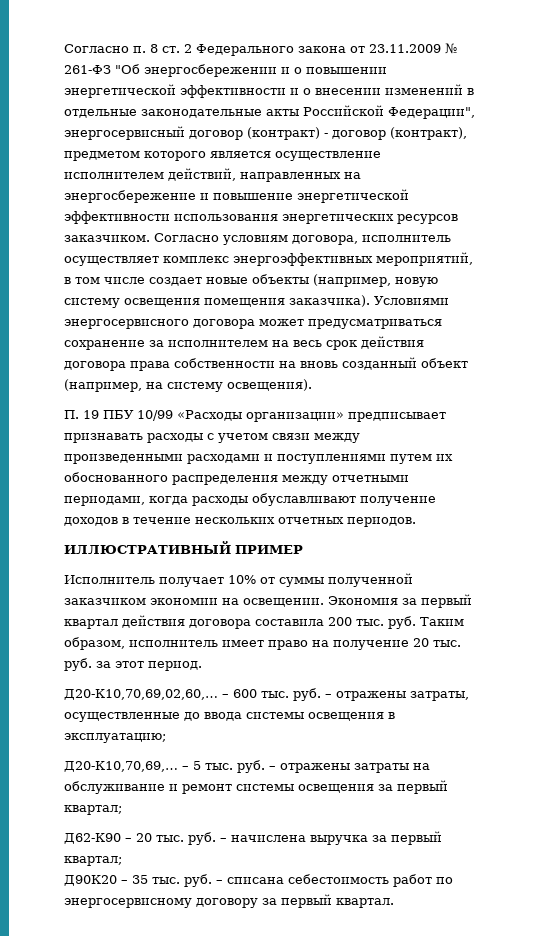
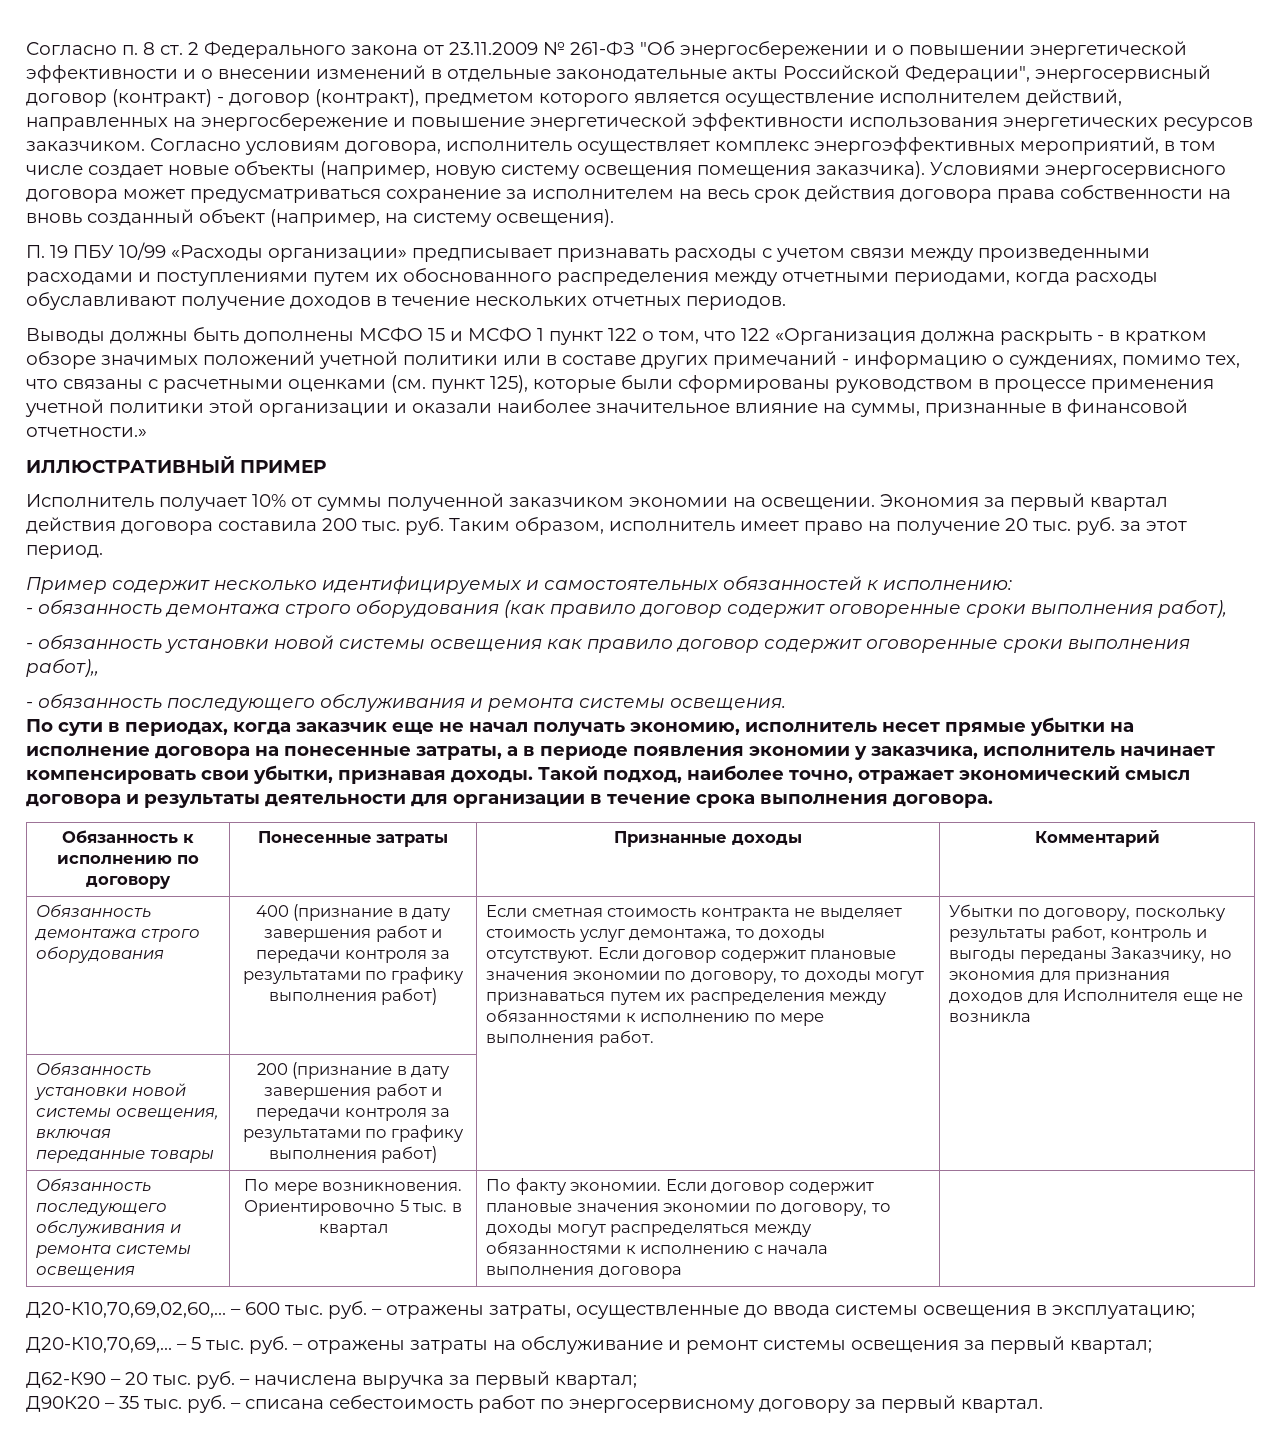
(416, 522) none -> [26,327,1207,345] [26,351,1240,369] [26,375,1214,393] [25,399,1188,417] [26,427,147,437] // Выводы должны быть дополнены МСФО 15 и МСФО 1 пункт 122 о том, что 122 «Организация должна раскрыть - в кратком обзоре значимых положений учетной политики или в составе других примечаний - информацию о суждениях, помимо тех, что связаны с расчетными оценками (см. пункт 125), которые были сформированы руководством в процессе применения учетной политики этой организации и оказали наиболее значительное влияние на суммы, признанные в финансовой отчетности.»
(202, 666) none -> [26,576,1012,594] [26,600,1227,618] [26,635,1190,653] [26,659,99,677] [26,694,786,712] [26,717,1134,736] [26,746,1215,760] [26,765,1190,784] [26,794,993,808] [62,830,194,843] [57,855,199,864] [86,876,171,889] [257,831,449,847] [614,831,802,847] [1034,830,1160,847] [36,904,152,917] [34,929,200,942] [36,946,165,963] [255,904,452,921] [264,925,442,942] [256,950,450,963] [242,967,465,984] [268,988,438,1005] [486,905,902,921] [486,929,826,942] [486,947,897,963] [486,971,924,984] [486,992,888,1005] [486,1009,825,1026] [486,1030,654,1047] [949,904,1226,921] [949,925,1207,942] [949,947,1232,963] [949,971,1171,984] [949,989,1244,1004] [949,1013,1032,1022] [36,1062,152,1075] [34,1083,186,1100] [36,1108,219,1120] [36,1129,112,1138] [36,1150,214,1163] [256,1062,451,1079] [264,1083,442,1100] [256,1108,450,1121] [242,1125,465,1142] [268,1146,438,1163] [36,1178,152,1191] [36,1203,168,1216] [36,1220,181,1237] [36,1245,191,1258] [36,1266,136,1277] [244,1179,462,1195] [244,1200,462,1216] [318,1224,388,1237] [486,1178,874,1195] [486,1203,891,1216] [486,1224,812,1237] [486,1241,829,1254] [486,1266,682,1279] // Пример содержит несколько идентифицируемых и самостоятельных обязанностей к исполнению: // - обязанность демонтажа строго оборудования (как правило договор содержит оговоренные сроки выполнения работ), // - обязанность установки новой системы освещения как правило договор содержит оговоренные сроки выполнения работ),, // - обязанность последующего обслуживания и ремонта системы освещения. // По сути в периодах, когда заказчик еще не начал получать экономию, исполнитель несет прямые убытки на исполнение договора на понесенные затраты, а в периоде появления экономии у заказчика, исполнитель начинает компенсировать свои убытки, признавая доходы. Такой подход, наиболее точно, отражает экономический смысл договора и результаты деятельности для организации в течение срока выполнения договора. // Обязанность к исполнению по договору | Понесенные затраты | Признанные доходы | Комментарий // Обязанность демонтажа строго оборудования | 400 (признание в дату завершения работ и передачи контроля за результатами по графику выполнения работ) | Если сметная стоимость контракта не выделяет стоимость услуг демонтажа, то доходы отсутствуют. Если договор содержит плановые значения экономии по договору, то доходы могут признаваться путем их распределения между обязанностями к исполнению по мере выполнения работ. | Убытки по договору, поскольку результаты работ, контроль и выгоды переданы Заказчику, но экономия для признания доходов для Исполнителя еще не возникла // Обязанность установки новой системы освещения, включая переданные товары | 200 (признание в дату завершения работ и передачи контроля за результатами по графику выполнения работ) | | // Обязанность последующего обслуживания и ремонта системы освещения | По мере возникновения. Ориентировочно 5 тыс. в квартал | По факту экономии. Если договор содержит плановые значения экономии по договору, то доходы могут распределяться между обязанностями к исполнению с начала выполнения договора |

